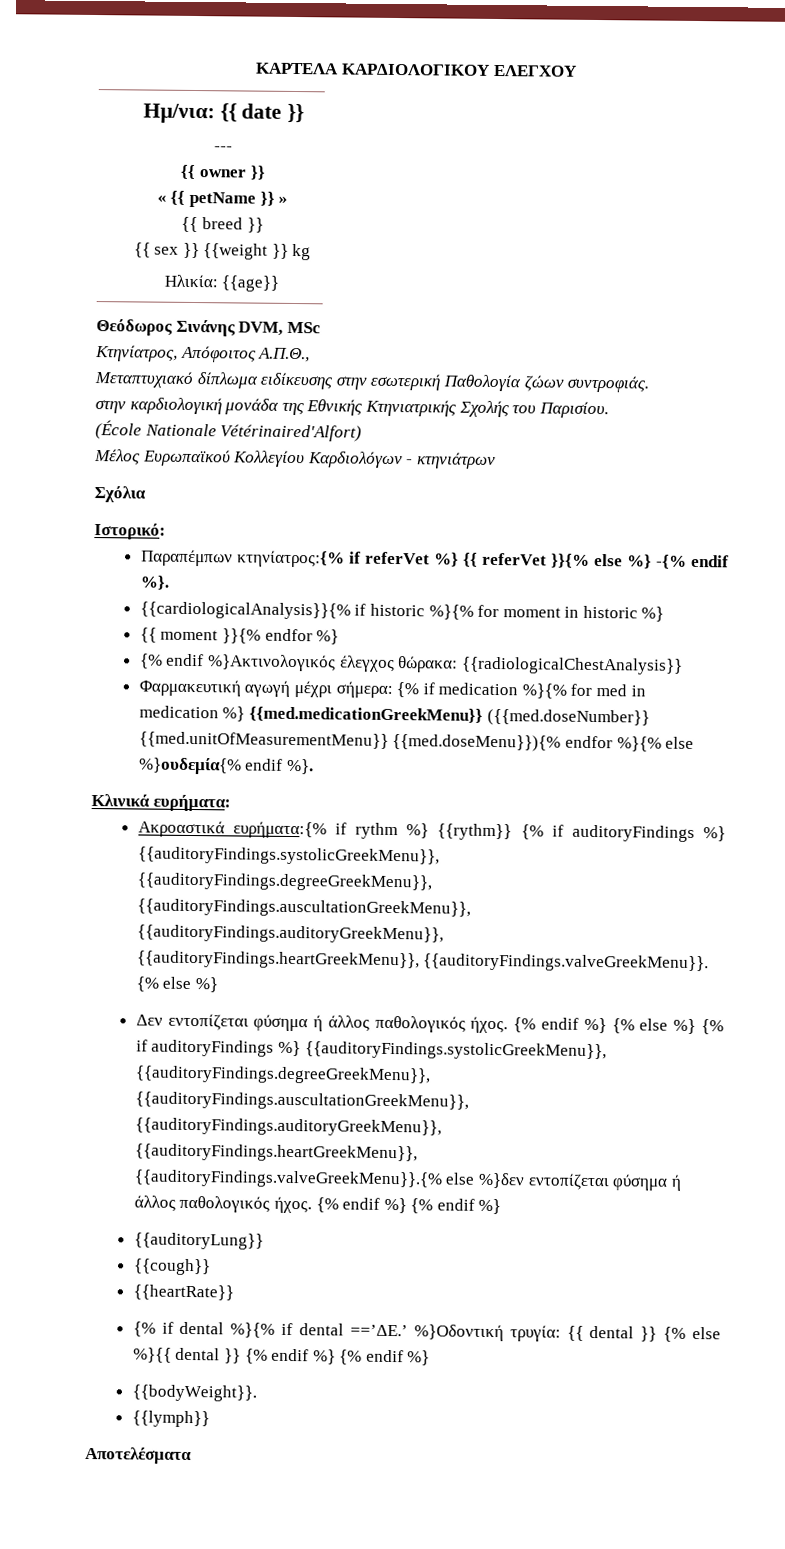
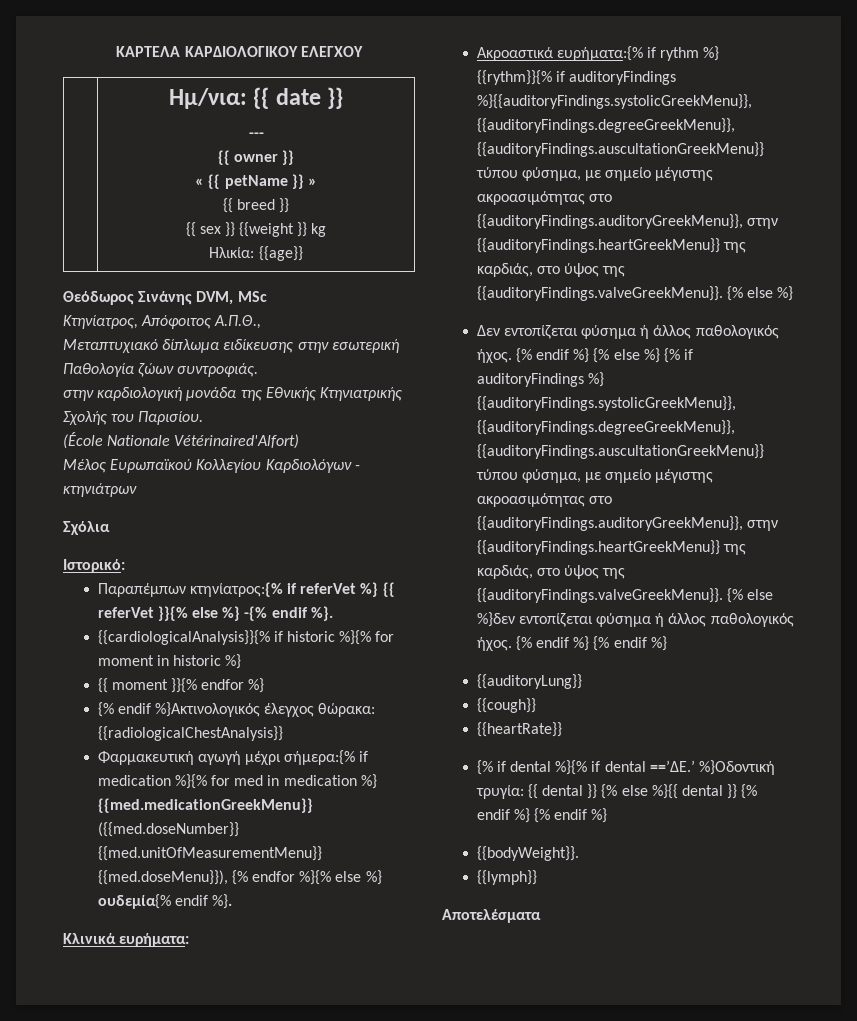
[335,681,420,698] σήμερα: {% -> [284,750,356,765] σήμερα:{%
[392,733,562,752] {{med.doseMenu}}){% -> [97,870,248,885] {{med.doseMenu}}), {%
[137,757,242,775] %}ουδεμία{% -> [365,870,382,885] [97,894,171,909] %} ουδεμία{%
[437,823,726,843] [137,846,440,866] [136,872,432,892] [136,898,471,918] [136,924,444,944] [136,950,420,970] {{rythm}} {% if auditoryFindings %} {{auditoryFindings.systolicGreekMenu}}, {{auditoryFindings.degreeGreekMenu}}, {{auditoryFindings.auscultationGreekMenu}}, {{auditoryFindings.auditoryGreekMenu}}, {{auditoryFindings.heartGreekMenu}}, -> [476,70,676,85] [476,94,752,109] [476,118,735,133] [476,142,764,157] [475,167,714,181] [476,191,612,205] [476,214,778,229] [476,238,746,253] [476,263,626,277] {{rythm}}{% if auditoryFindings %}{{auditoryFindings.systolicGreekMenu}}, {{auditoryFindings.degreeGreekMenu}}, {{auditoryFindings.auscultationGreekMenu}} τύπου φύσημα, με σημείο μέγιστης ακροασιμότητας στο {{auditoryFindings.auditoryGreekMenu}}, στην {{auditoryFindings.heartGreekMenu}} της καρδιάς, στο ύψος της
[134,1091,469,1111] [134,1117,442,1137] [134,1143,418,1163] [133,1169,443,1189] {{auditoryFindings.auscultationGreekMenu}}, {{auditoryFindings.auditoryGreekMenu}}, {{auditoryFindings.heartGreekMenu}}, {{auditoryFindings.valveGreekMenu}}.{% -> [476,444,764,459] [475,469,714,483] [476,493,612,507] [476,516,778,531] [476,540,746,555] [476,565,626,579] [476,588,743,603] {{auditoryFindings.auscultationGreekMenu}} τύπου φύσημα, με σημείο μέγιστης ακροασιμότητας στο {{auditoryFindings.auditoryGreekMenu}}, στην {{auditoryFindings.heartGreekMenu}} της καρδιάς, στο ύψος της {{auditoryFindings.valveGreekMenu}}. {%

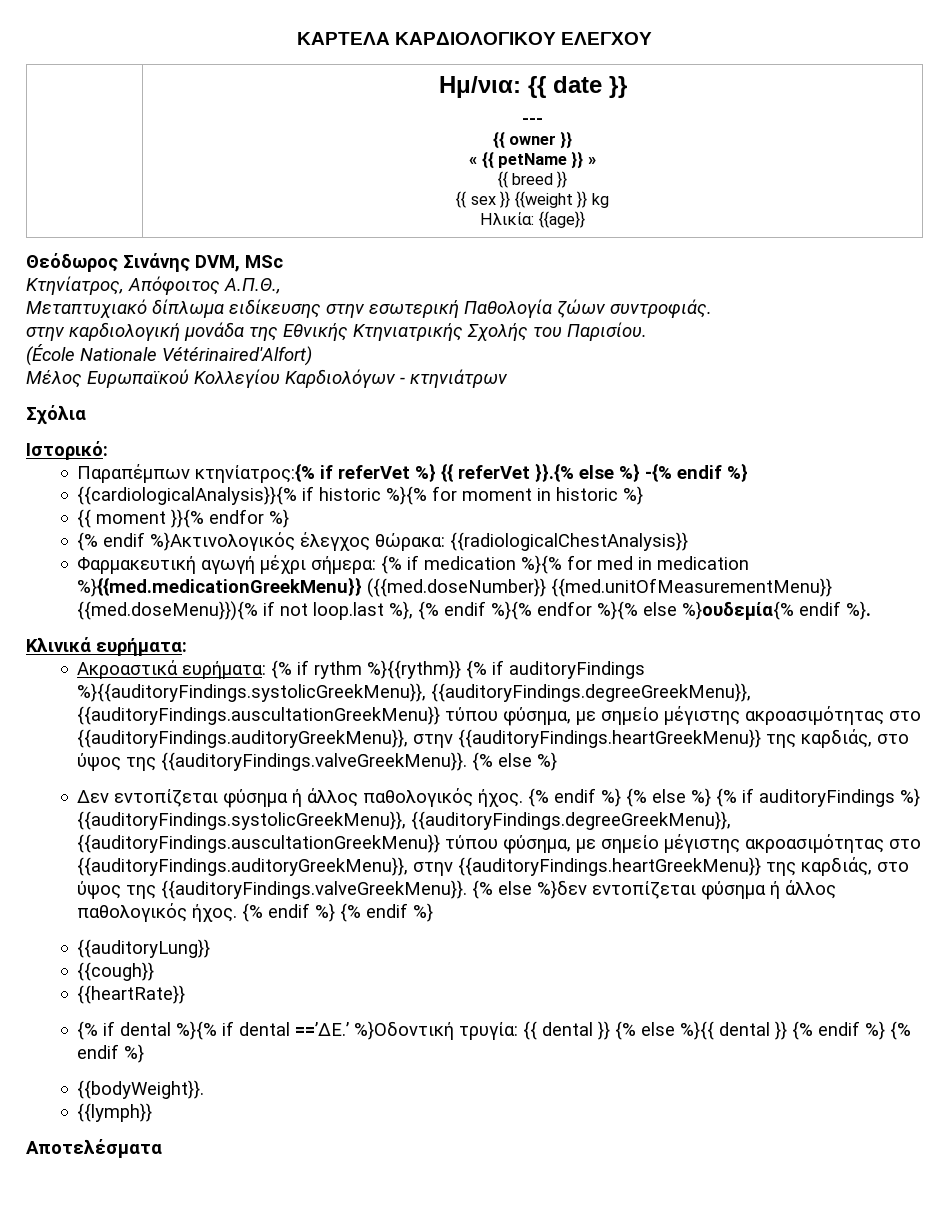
[157,606,188,621] }}{% -> [535,463,575,482] }}.{%
[310,606,333,621] %}. -> [727,463,749,482] %}
[284,750,356,765] σήμερα:{% -> [311,555,403,574] σήμερα: {%
[360,774,377,789] [97,798,313,813] [97,822,239,837] [97,846,322,861] [97,870,248,885] %} {{med.medicationGreekMenu}} ({{med.doseNumber}} {{med.unitOfMeasurementMenu}} {{med.doseMenu}}), {% -> [77,577,833,598] [77,601,533,621] %}{{med.medicationGreekMenu}} ({{med.doseNumber}} {{med.unitOfMeasurementMenu}} {{med.doseMenu}}){% if not loop.last %}, {% endif %}{%
[365,870,382,885] [97,894,171,909] %} ουδεμία{% -> [682,601,795,620] %}ουδεμία{%
[556,46,720,61] [476,70,552,85] ευρήματα:{% if rythm %} {{rythm}}{% -> [182,660,488,679] ευρήματα: {% if rythm %}{{rythm}} {%

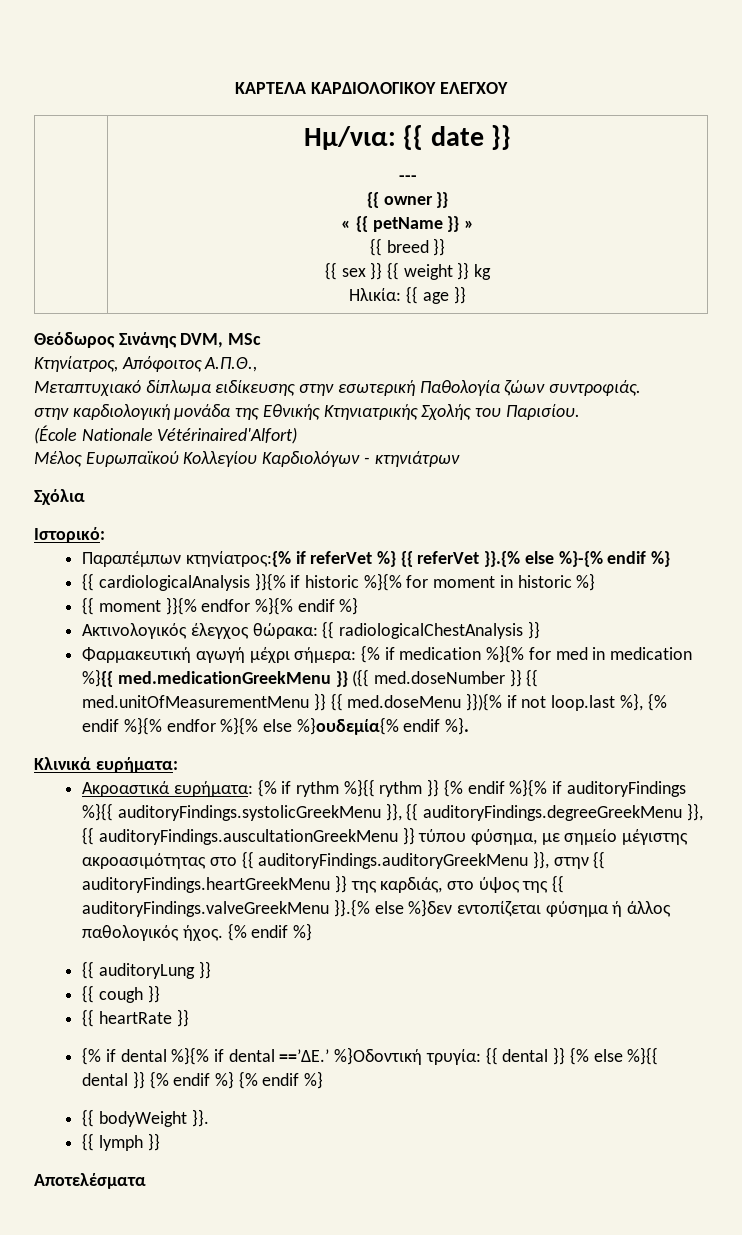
[514,191,573,208] {{weight -> [387,262,453,280] {{ weight
[538,211,585,228] {{age}} -> [406,286,466,304] {{ age }}
[619,463,749,482] [77,486,298,505] %} -{% endif %} // {{cardiologicalAnalysis}}{% -> [558,551,671,567] [82,573,286,591] %}-{% endif %} // {{ cardiologicalAnalysis }}{%
[269,509,290,528] [77,532,689,551] %} // {% endif %}Ακτινολογικός έλεγχος θώρακα: {{radiologicalChestAnalysis}} -> [254,597,359,615] [82,621,540,639] %}{% endif %} // Ακτινολογικός έλεγχος θώρακα: {{ radiologicalChestAnalysis }}
[77,577,833,598] [77,601,259,621] %}{{med.medicationGreekMenu}} ({{med.doseNumber}} {{med.unitOfMeasurementMenu}} {{med.doseMenu}}){% -> [82,669,539,687] [82,693,502,711] %}{{ med.medicationGreekMenu }} ({{ med.doseNumber }} {{ med.unitOfMeasurementMenu }} {{ med.doseMenu }}){%
[367,660,646,679] [77,683,752,702] [77,706,922,726] [77,729,910,748] [77,752,558,771] [77,788,921,808] [77,811,732,830] [77,834,922,854] [77,857,910,876] [77,880,494,899] %}{{rythm}} {% if auditoryFindings %}{{auditoryFindings.systolicGreekMenu}}, {{auditoryFindings.degreeGreekMenu}}, {{auditoryFindings.auscultationGreekMenu}} τύπου φύσημα, με σημείο μέγιστης ακροασιμότητας στο {{auditoryFindings.auditoryGreekMenu}}, στην {{auditoryFindings.heartGreekMenu}} της καρδιάς, στο ύψος της {{auditoryFindings.valveGreekMenu}}. {% else %} // Δεν εντοπίζεται φύσημα ή άλλος παθολογικός ήχος. {% endif %} {% else %} {% if auditoryFindings %} {{auditoryFindings.systolicGreekMenu}}, {{auditoryFindings.degreeGreekMenu}}, {{auditoryFindings.auscultationGreekMenu}} τύπου φύσημα, με σημείο μέγιστης ακροασιμότητας στο {{auditoryFindings.auditoryGreekMenu}}, στην {{auditoryFindings.heartGreekMenu}} της καρδιάς, στο ύψος της {{auditoryFindings.valveGreekMenu}}. {% -> [343,779,686,797] [82,803,703,821] [82,827,689,845] [82,851,606,869] [82,875,565,893] [82,899,370,917] %}{{ rythm }} {% endif %}{% if auditoryFindings %}{{ auditoryFindings.systolicGreekMenu }}, {{ auditoryFindings.degreeGreekMenu }}, {{ auditoryFindings.auscultationGreekMenu }} τύπου φύσημα, με σημείο μέγιστης ακροασιμότητας στο {{ auditoryFindings.auditoryGreekMenu }}, στην {{ auditoryFindings.heartGreekMenu }} της καρδιάς, στο ύψος της {{ auditoryFindings.valveGreekMenu }}.{%
[340,903,434,922] [77,939,211,958] [77,962,155,981] [77,985,186,1004] {% endif %} // {{auditoryLung}} // {{cough}} // {{heartRate}} -> [82,961,211,979] [82,985,160,1003] [82,1009,189,1027] // {{ auditoryLung }} // {{ cough }} // {{ heartRate }}
[77,1080,205,1099] [77,1103,153,1122] {{bodyWeight}}. // {{lymph}} -> [82,1109,209,1127] [82,1133,160,1151] {{ bodyWeight }}. // {{ lymph }}

